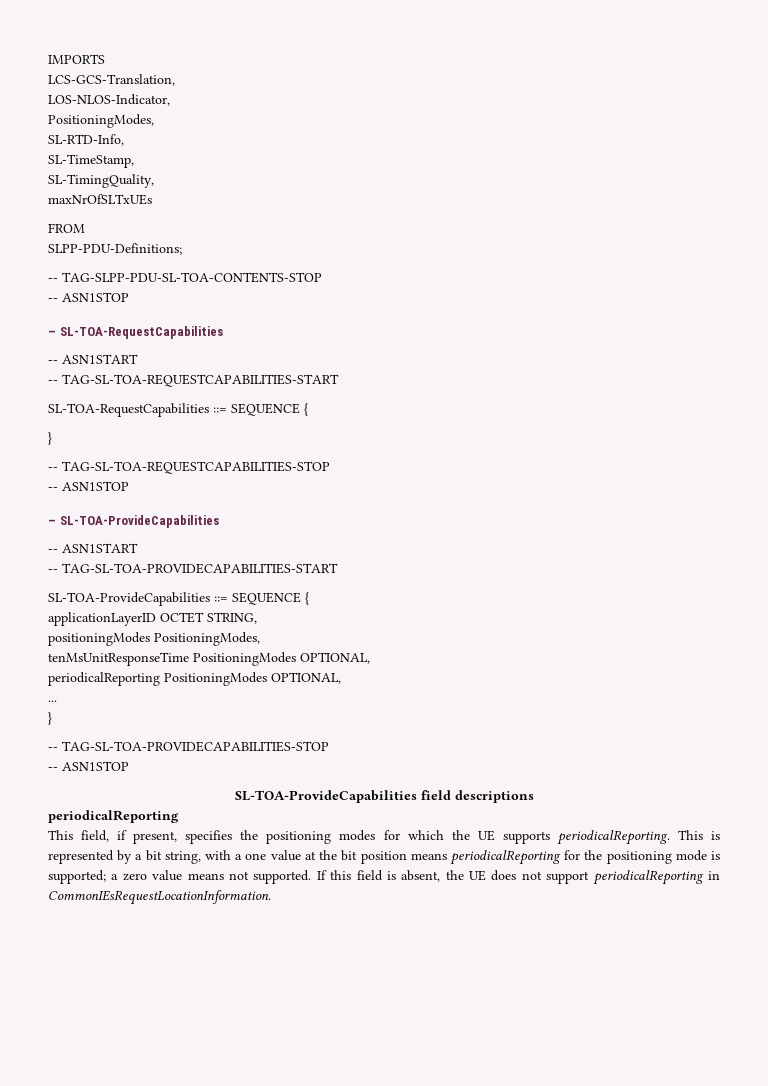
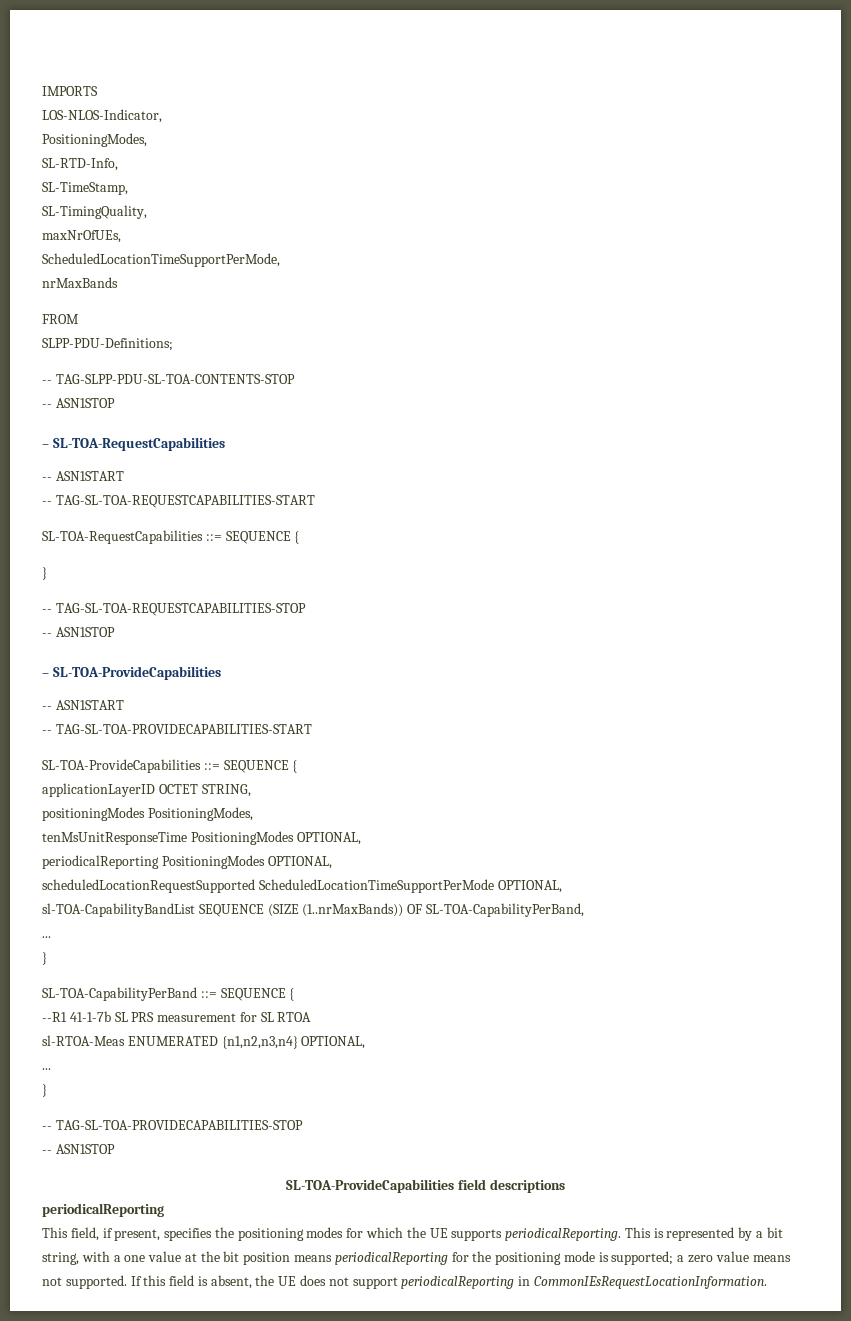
[48,74,175,86] // LCS-GCS-Translation, -> (98, 91) none
[48,194,152,205] maxNrOfSLTxUEs -> [42,230,121,243] [42,253,280,267] [42,277,118,288] maxNrOfUEs, // ScheduledLocationTimeSupportPerMode, // nrMaxBands
(341, 678) none -> [42,879,562,893] [42,903,584,917] [42,936,51,938] [42,952,47,965] [42,987,295,1001] [42,1011,312,1022] [42,1035,366,1049] // scheduledLocationRequestSupported ScheduledLocationTimeSupportPerMode OPTIONAL, // sl-TOA-CapabilityBandList SEQUENCE (SIZE (1..nrMaxBands)) OF SL-TOA-CapabilityPerBand, // ... // } // SL-TOA-CapabilityPerBand ::= SEQUENCE { // --R1 41-1-7b SL PRS measurement for SL RTOA // sl-RTOA-Meas ENUMERATED {n1,n2,n3,n4} OPTIONAL,

